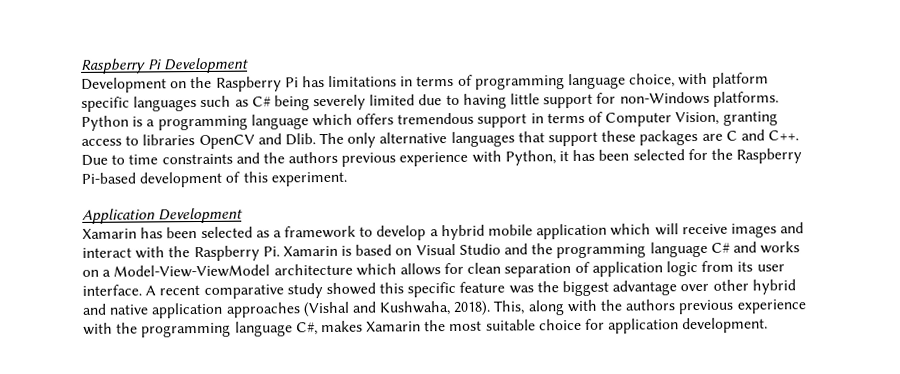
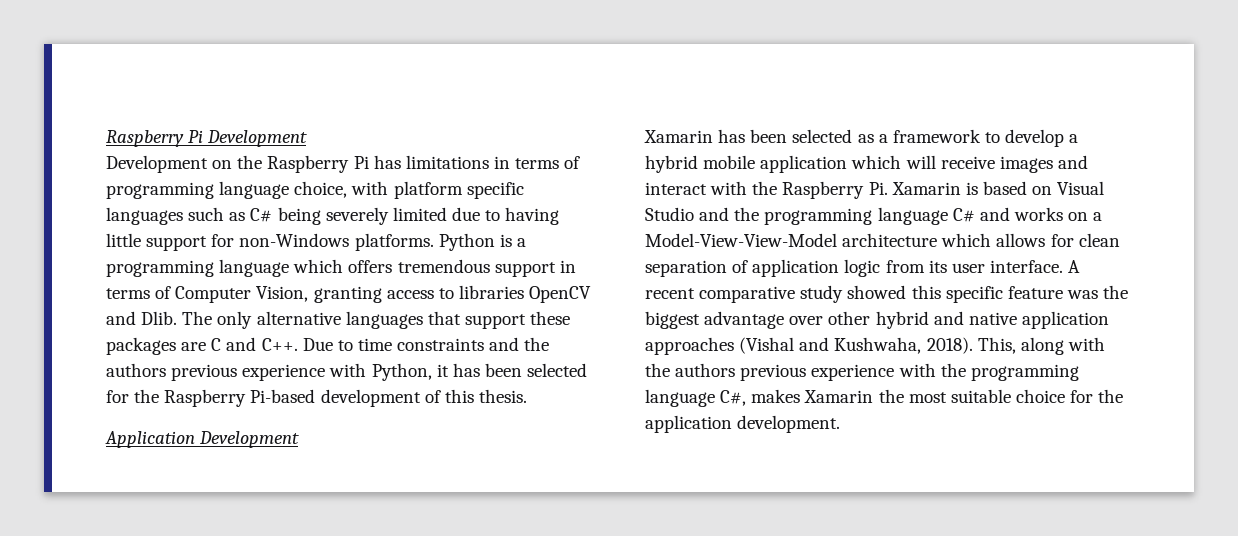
[270,171,347,187] experiment. -> [478,389,527,403] thesis.
[113,264,271,278] Model-View-ViewModel -> [645,233,837,247] Model-View-View-Model
(606, 324) none -> [1098,389,1124,403] the

